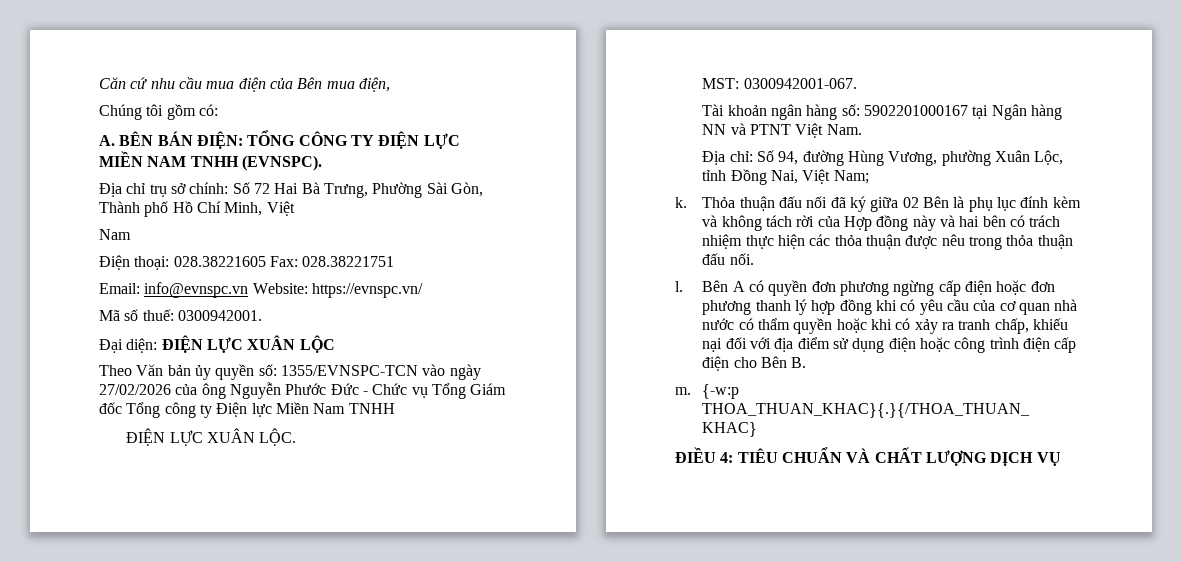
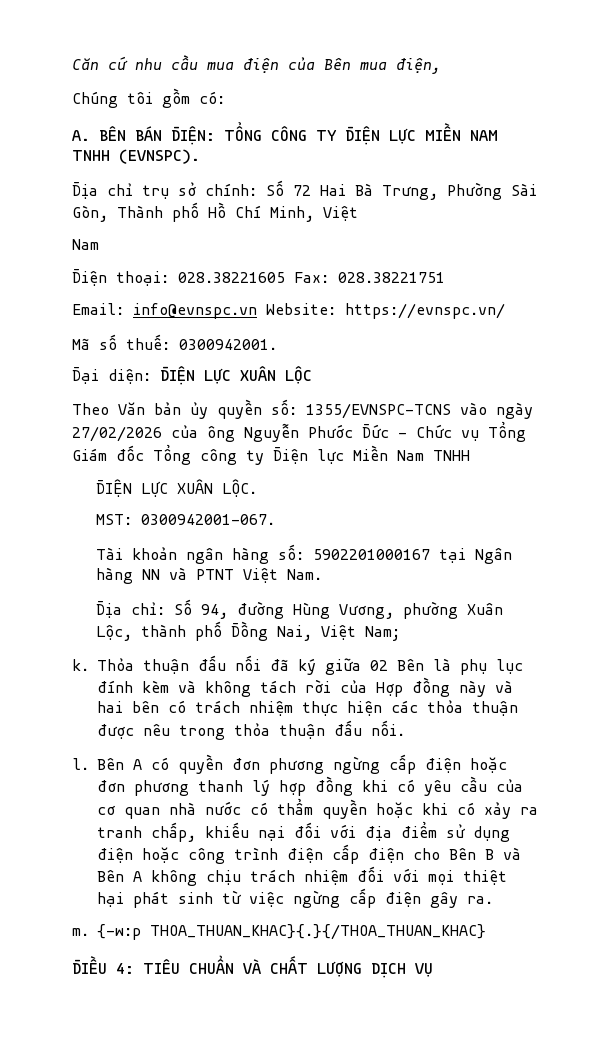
[280,365,418,376] 1355/EVNSPC-TCN -> [306,403,451,419] 1355/EVNSPC-TCNS
[702,170,727,181] tỉnh -> [140,621,222,641] thành phố
[791,357,807,368] B. -> [485,847,521,860] [97,866,507,886] [97,888,493,908] B và Bên A không chịu trách nhiệm đối với mọi thiệt hại phát sinh từ việc ngừng cấp điện gây ra.

